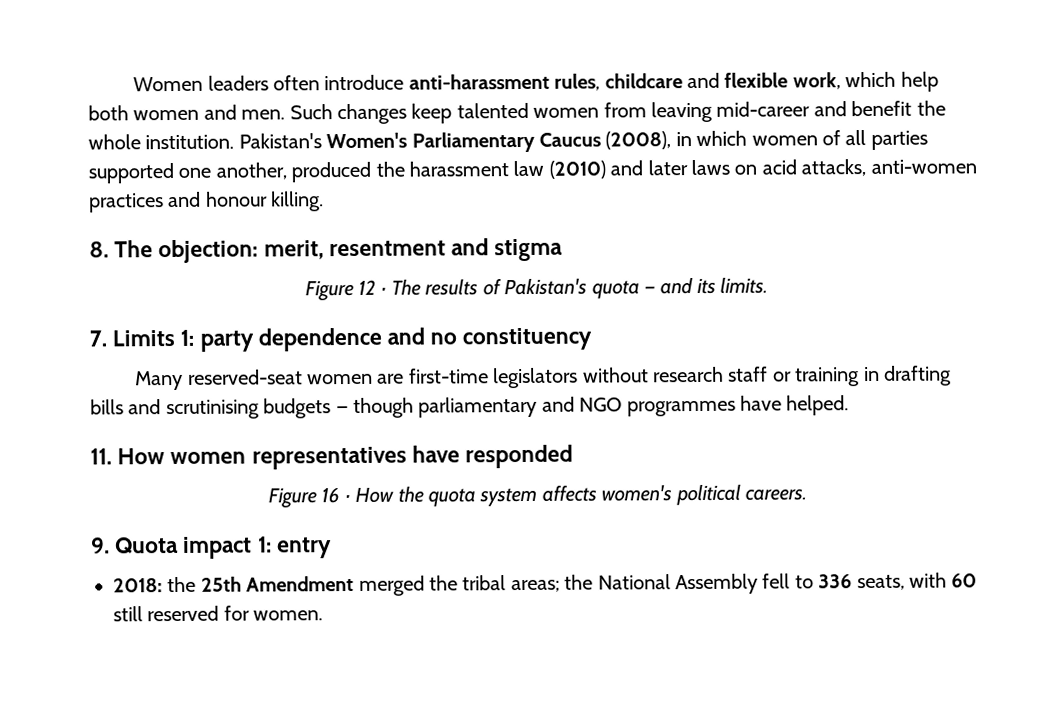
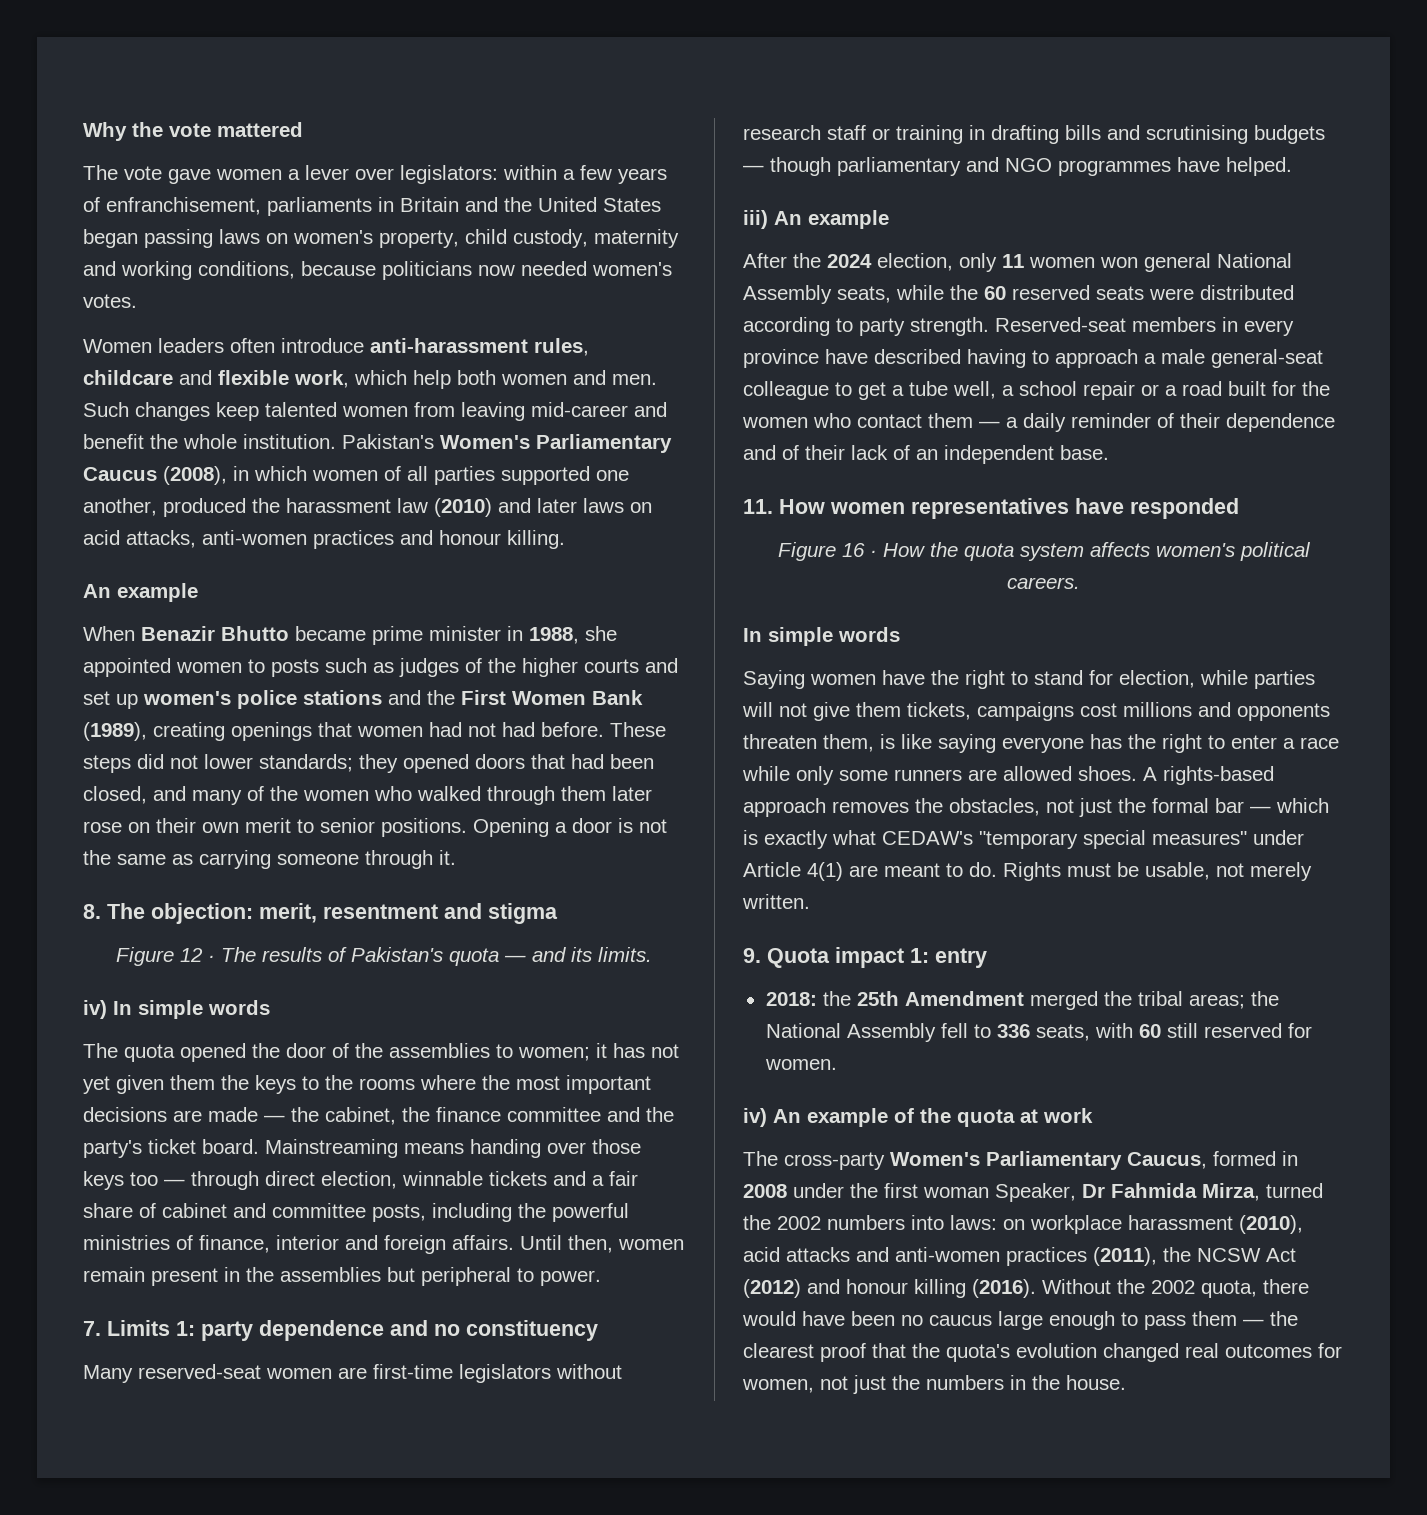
(133, 84) none -> [83,122,303,141] [83,165,667,184] [83,197,661,216] [83,229,679,248] [83,261,672,280] [83,294,137,308] Why the vote mattered // The vote gave women a lever over legislators: within a few years of enfranchisement, parliaments in Britain and the United States began passing laws on women's property, child custody, maternity and working conditions, because politicians now needed women's votes. //
(325, 201) none -> [83,583,198,602] [83,626,617,645] [83,658,678,677] [83,690,643,709] [83,722,666,741] [83,754,654,773] [83,786,652,805] [83,818,667,837] [83,850,456,869] // An example // When Benazir Bhutto became prime minister in 1988, she appointed women to posts such as judges of the higher courts and set up women's police stations and the First Women Bank (1989), creating openings that women had not had before. These steps did not lower standards; they opened doors that had been closed, and many of the women who walked through them later rose on their own merit to senior positions. Opening a door is not the same as carrying someone through it.
(769, 285) none -> [83,1000,270,1019] [83,1043,679,1062] [83,1075,651,1094] [83,1107,674,1125] [83,1139,641,1158] [83,1171,638,1190] [83,1203,629,1222] [83,1235,684,1254] [83,1267,601,1286] // iv) In simple words // The quota opened the door of the assemblies to women; it has not yet given them the keys to the rooms where the most important decisions are made — the cabinet, the finance committee and the party's ticket board. Mainstreaming means handing over those keys too — through direct election, winnable tickets and a fair share of cabinet and committee posts, including the powerful ministries of finance, interior and foreign affairs. Until then, women remain present in the assemblies but peripheral to power.
(850, 405) none -> [743,210,889,229] [743,253,1292,272] [743,285,1294,304] [743,317,1294,336] [743,349,1323,368] [743,381,1330,400] [742,413,1335,432] [743,445,1109,464] // iii) An example // After the 2024 election, only 11 women won general National Assembly seats, while the 60 reserved seats were distributed according to party strength. Reserved-seat members in every province have described having to approach a male general-seat colleague to get a tube well, a school repair or a road built for the women who contact them — a daily reminder of their dependence and of their lack of an independent base.
(807, 494) none -> [743,627,900,646] [743,670,1315,689] [742,702,1330,721] [743,734,1339,753] [742,766,1274,785] [743,798,1329,817] [743,830,1304,849] [743,862,1312,881] [742,894,810,909] // In simple words // Saying women have the right to stand for election, while parties will not give them tickets, campaigns cost millions and opponents threaten them, is like saying everyone has the right to enter a race while only some runners are allowed shoes. A rights-based approach removes the obstacles, not just the formal bar — which is exactly what CEDAW's "temporary special measures" under Article 4(1) are meant to do. Rights must be usable, not merely written.
(324, 615) none -> [743,1108,1093,1127] [743,1151,1298,1170] [743,1183,1323,1202] [743,1215,1303,1234] [743,1247,1296,1266] [743,1279,1309,1298] [742,1311,1298,1330] [743,1343,1342,1362] [742,1375,1126,1394] // iv) An example of the quota at work // The cross-party Women's Parliamentary Caucus, formed in 2008 under the first woman Speaker, Dr Fahmida Mirza, turned the 2002 numbers into laws: on workplace harassment (2010), acid attacks and anti-women practices (2011), the NCSW Act (2012) and honour killing (2016). Without the 2002 quota, there would have been no caucus large enough to pass them — the clearest proof that the quota's evolution changed real outcomes for women, not just the numbers in the house.

